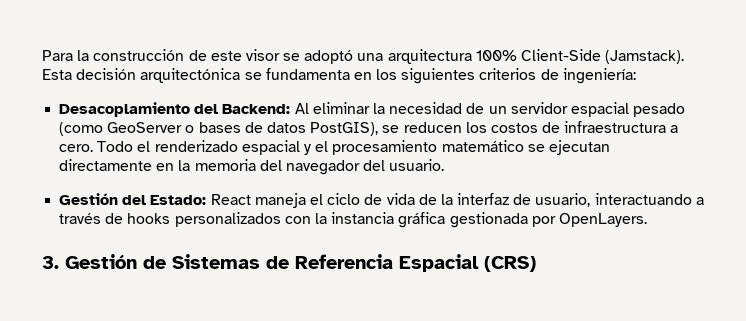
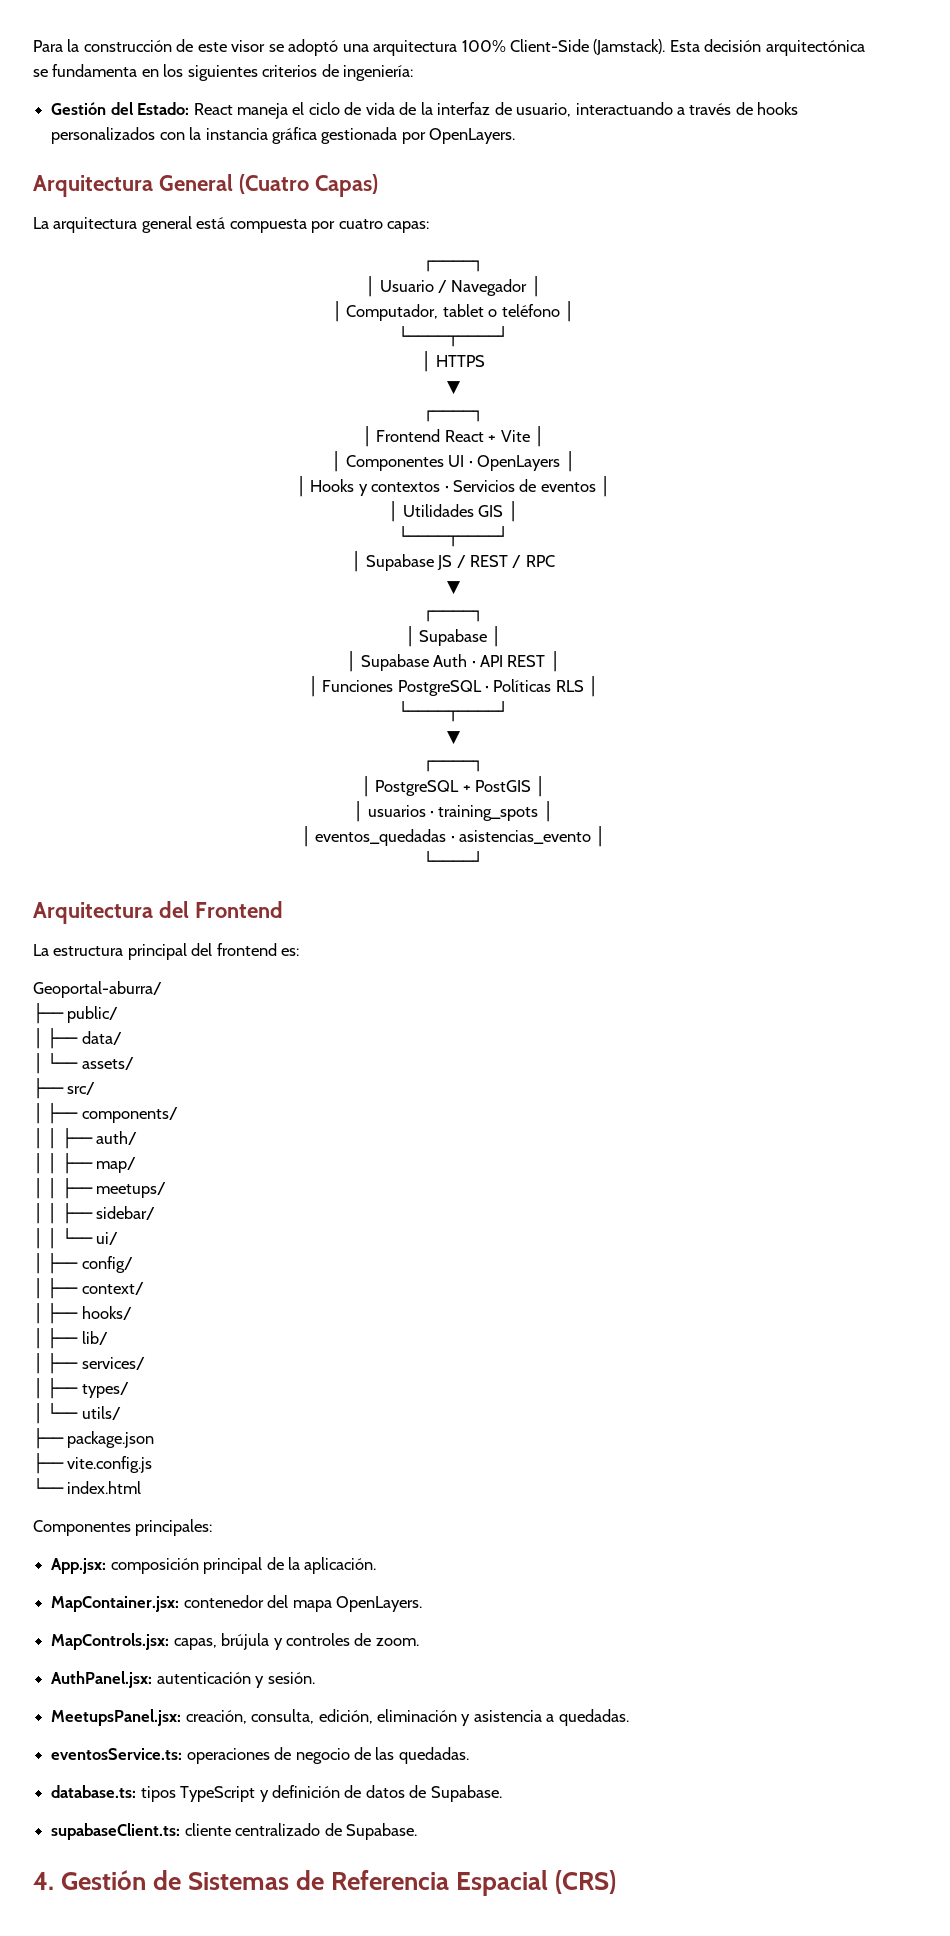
[59,102,686,117] [59,121,679,136] [59,140,610,155] [59,159,445,175] // Desacoplamiento del Backend: Al eliminar la necesidad de un servidor espacial pesado (como GeoServer o bases de datos PostGIS), se reducen los costos de infraestructura a cero. Todo el renderizado espacial y el procesamiento matemático se ejecutan directamente en la memoria del navegador del usuario. -> (414, 73) none
[42,256,59,269] 3. -> [33,174,378,197] [33,216,430,233] [423,260,483,272] [365,276,541,297] [331,301,575,322] [398,326,508,347] [421,351,485,372] [446,381,461,395] [423,410,483,422] [361,426,545,447] [331,451,575,472] [295,476,611,497] [388,501,518,522] [398,526,508,547] [351,551,555,572] [446,581,461,595] [423,610,483,622] [404,626,502,647] [346,651,560,672] [307,676,599,697] [398,701,508,722] [446,731,461,745] [423,760,483,772] [360,776,546,797] [353,801,553,822] [300,826,606,847] [423,851,483,867] [33,901,283,924] [33,943,300,960] [33,981,162,998] [33,1003,119,1024] [33,1028,122,1049] [33,1053,134,1074] [33,1078,96,1099] [33,1103,178,1124] [33,1128,138,1149] [33,1153,137,1174] [33,1178,167,1199] [33,1203,156,1224] [33,1228,119,1249] [33,1253,133,1274] [33,1278,144,1299] [33,1303,132,1324] [33,1328,108,1349] [33,1353,145,1374] [33,1378,129,1399] [33,1403,121,1424] [33,1428,155,1449] [33,1453,153,1474] [33,1478,142,1494] [33,1519,213,1536] [51,1557,377,1574] [51,1595,422,1612] [51,1633,419,1650] [51,1671,315,1688] [51,1709,629,1726] [51,1747,469,1764] [51,1785,502,1802] [51,1823,417,1840] [33,1872,54,1890] Arquitectura General (Cuatro Capas) // La arquitectura general está compuesta por cuatro capas: // ┌────┐ // │ Usuario / Navegador │ // │ Computador, tablet o teléfono │ // └────┬────┘ // │ HTTPS // ▼ // ┌────┐ // │ Frontend React + Vite │ // │ Componentes UI · OpenLayers │ // │ Hooks y contextos · Servicios de eventos │ // │ Utilidades GIS │ // └────┬────┘ // │ Supabase JS / REST / RPC // ▼ // ┌────┐ // │ Supabase │ // │ Supabase Auth · API REST │ // │ Funciones PostgreSQL · Políticas RLS │ // └────┬────┘ // ▼ // ┌────┐ // │ PostgreSQL + PostGIS │ // │ usuarios · training_spots │ // │ eventos_quedadas · asistencias_evento │ // └────┘ // Arquitectura del Frontend // La estructura principal del frontend es: // Geoportal-aburra/ // ├── public/ // │ ├── data/ // │ └── assets/ // ├── src/ // │ ├── components/ // │ │ ├── auth/ // │ │ ├── map/ // │ │ ├── meetups/ // │ │ ├── sidebar/ // │ │ └── ui/ // │ ├── config/ // │ ├── context/ // │ ├── hooks/ // │ ├── lib/ // │ ├── services/ // │ ├── types/ // │ └── utils/ // ├── package.json // ├── vite.config.js // └── index.html // Componentes principales: // App.jsx: composición principal de la aplicación. // MapContainer.jsx: contenedor del mapa OpenLayers. // MapControls.jsx: capas, brújula y controles de zoom. // AuthPanel.jsx: autenticación y sesión. // MeetupsPanel.jsx: creación, consulta, edición, eliminación y asistencia a quedadas. // eventosService.ts: operaciones de negocio de las quedadas. // database.ts: tipos TypeScript y definición de datos de Supabase. // supabaseClient.ts: cliente centralizado de Supabase. // 4.

